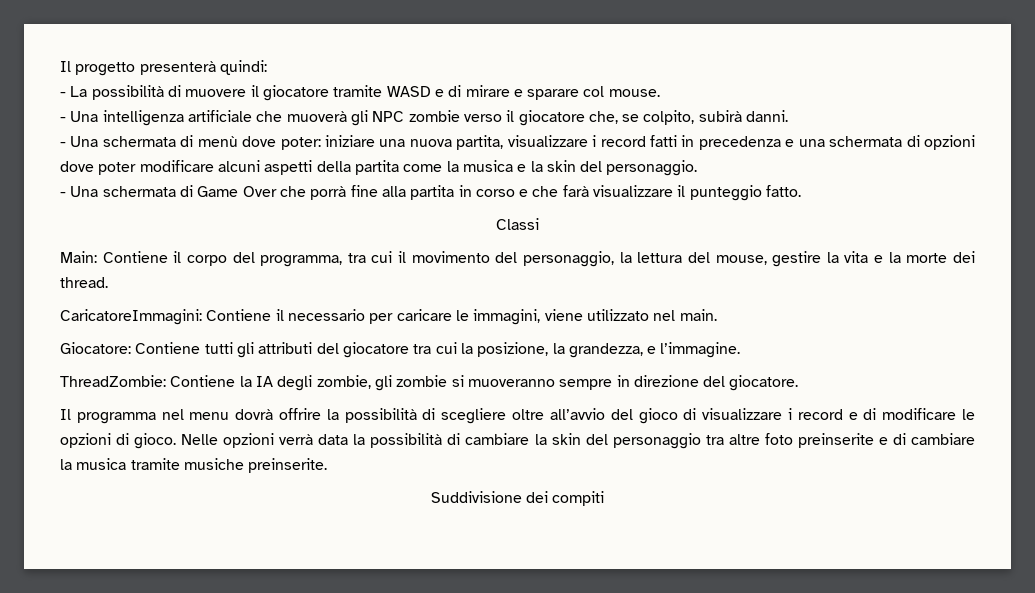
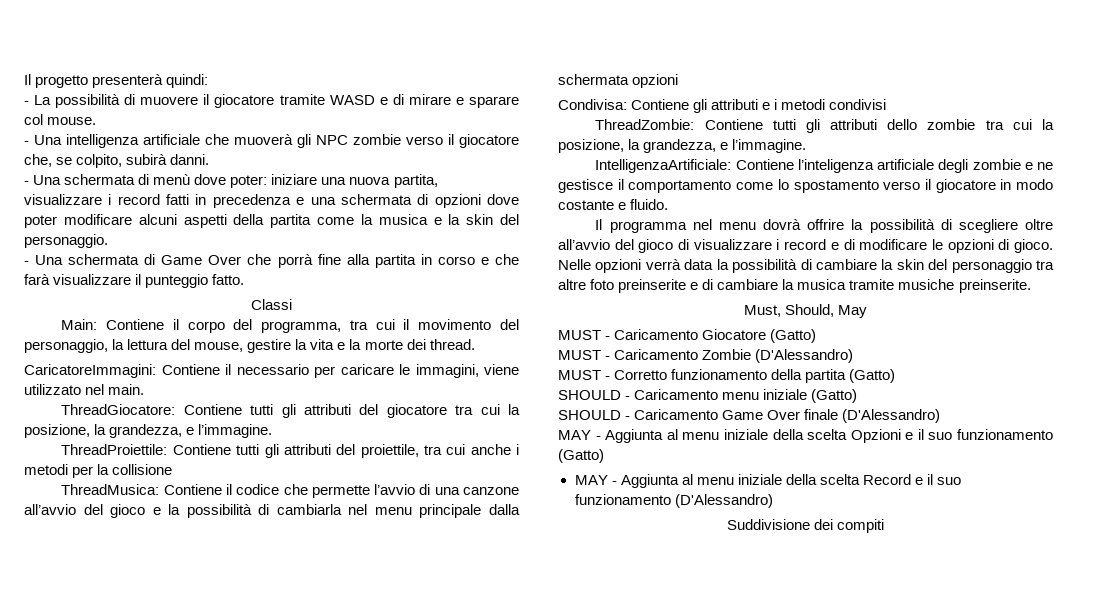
[60,342,131,354] Giocatore: -> [61,404,176,415] ThreadGiocatore:
[60,375,799,391] ThreadZombie: Contiene la IA degli zombie, gli zombie si muoveranno sempre in direzione del giocatore. -> [61,444,520,458] [24,464,173,478] [61,484,519,498] [24,504,520,518] [558,74,679,88] [558,99,887,113] [595,119,1054,133] [558,139,807,153] [595,159,1054,173] [558,179,1053,193] [558,199,669,210] ThreadProiettile: Contiene tutti gli attributi del proiettile, tra cui anche i metodi per la collisione // ThreadMusica: Contiene il codice che permette l’avvio di una canzone all’avvio del gioco e la possibilità di cambiarla nel menu principale dalla schermata opzioni // Condivisa: Contiene gli attributi e i metodi condivisi // ThreadZombie: Contiene tutti gli attributi dello zombie tra cui la posizione, la grandezza, e l’immagine. // IntelligenzaArtificiale: Contiene l’inteligenza artificiale degli zombie e ne gestisce il comportamento come lo spostamento verso il giocatore in modo costante e fluido.
(328, 465) none -> [743,304,868,318] [558,329,817,343] [558,349,854,363] [558,369,896,383] [558,389,858,403] [558,409,941,423] [558,429,1053,443] [558,449,604,463] [574,474,962,488] [574,494,773,508] // Must, Should, May // MUST - Caricamento Giocatore (Gatto) // MUST - Caricamento Zombie (D'Alessandro) // MUST - Corretto funzionamento della partita (Gatto) // SHOULD - Caricamento menu iniziale (Gatto) // SHOULD - Caricamento Game Over finale (D'Alessandro) // MAY - Aggiunta al menu iniziale della scelta Opzioni e il suo funzionamento (Gatto) // MAY - Aggiunta al menu iniziale della scelta Record e il suo funzionamento (D'Alessandro)

